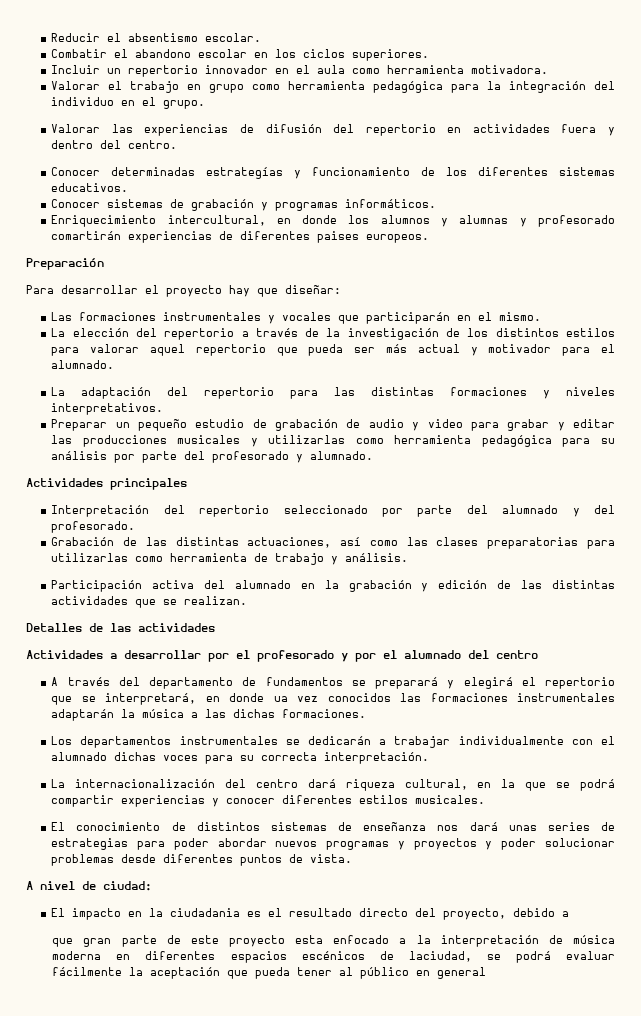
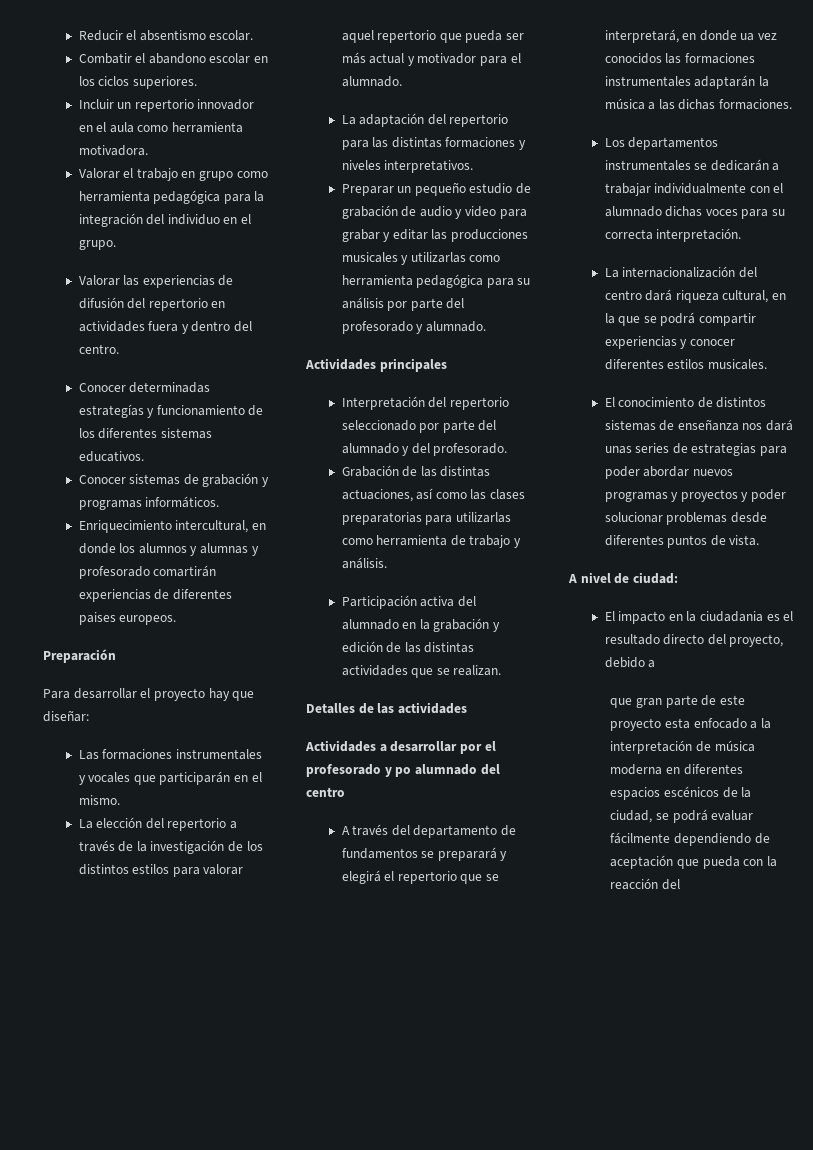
[355,650,397,662] por el -> [395,767,412,777] po
[408,951,472,962] laciudad, -> [741,787,752,798] [610,810,653,823] la ciudad,
[129,967,144,976] la -> [674,833,770,846] dependiendo de
[297,967,487,979] tener al público en general -> [743,856,777,867] [610,878,681,890] con la reacción del

